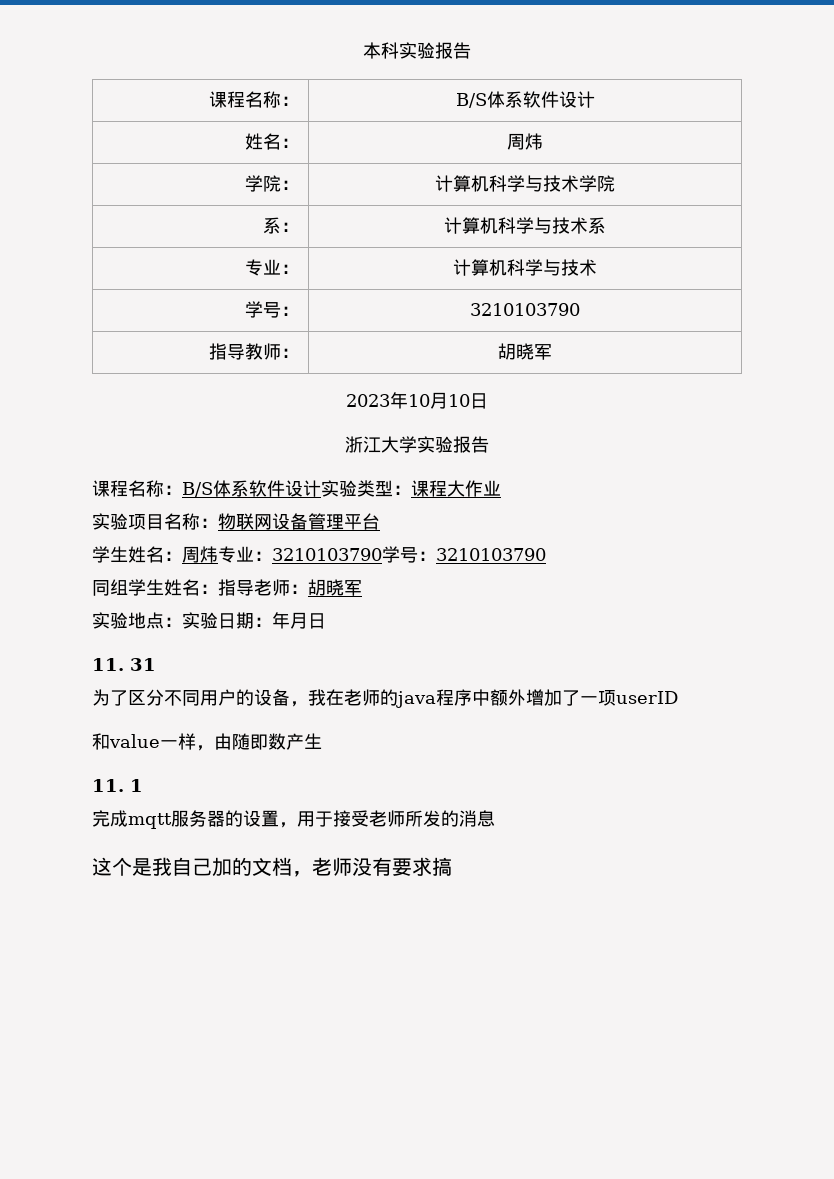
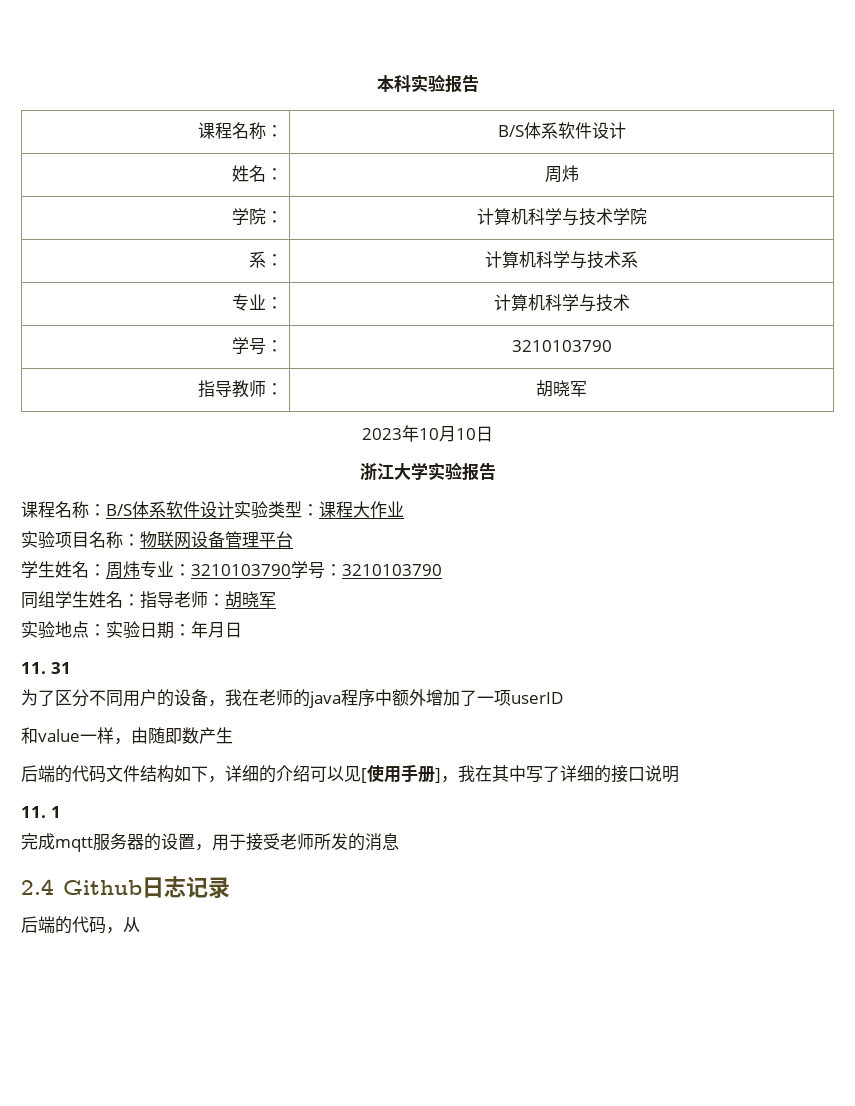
(322, 741) none -> [21,764,679,783] // 后端的代码文件结构如下，详细的介绍可以见[使用手册]，我在其中写了详细的接口说明
[92,857,452,877] 这个是我自己加的文档，老师没有要求搞 -> [21,876,230,899] [21,916,140,934] 2.4 Github日志记录 // 后端的代码，从

